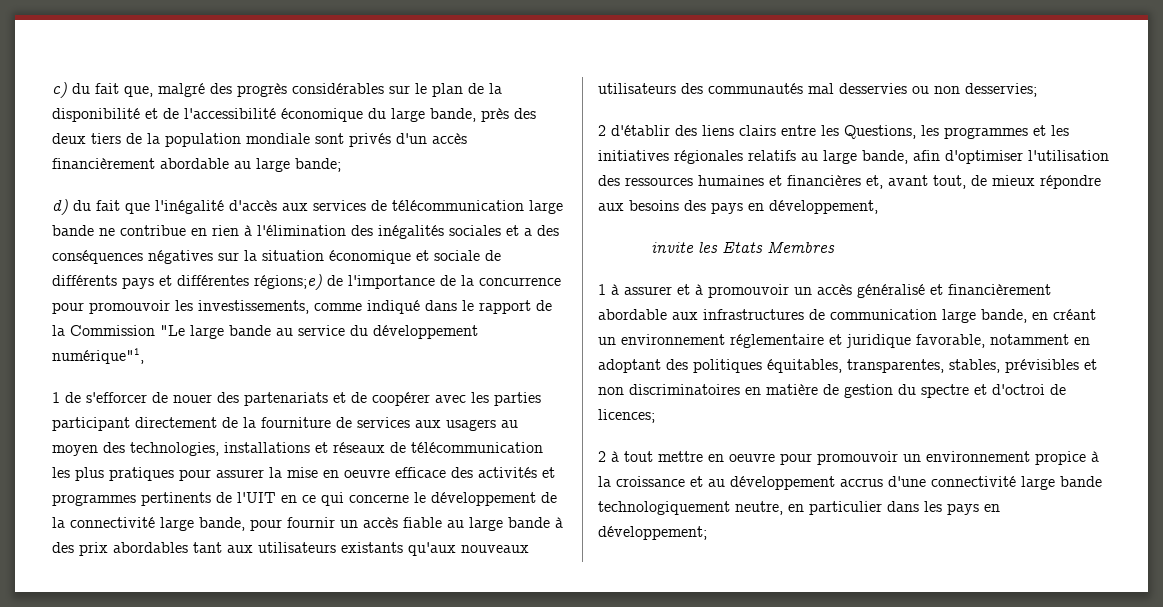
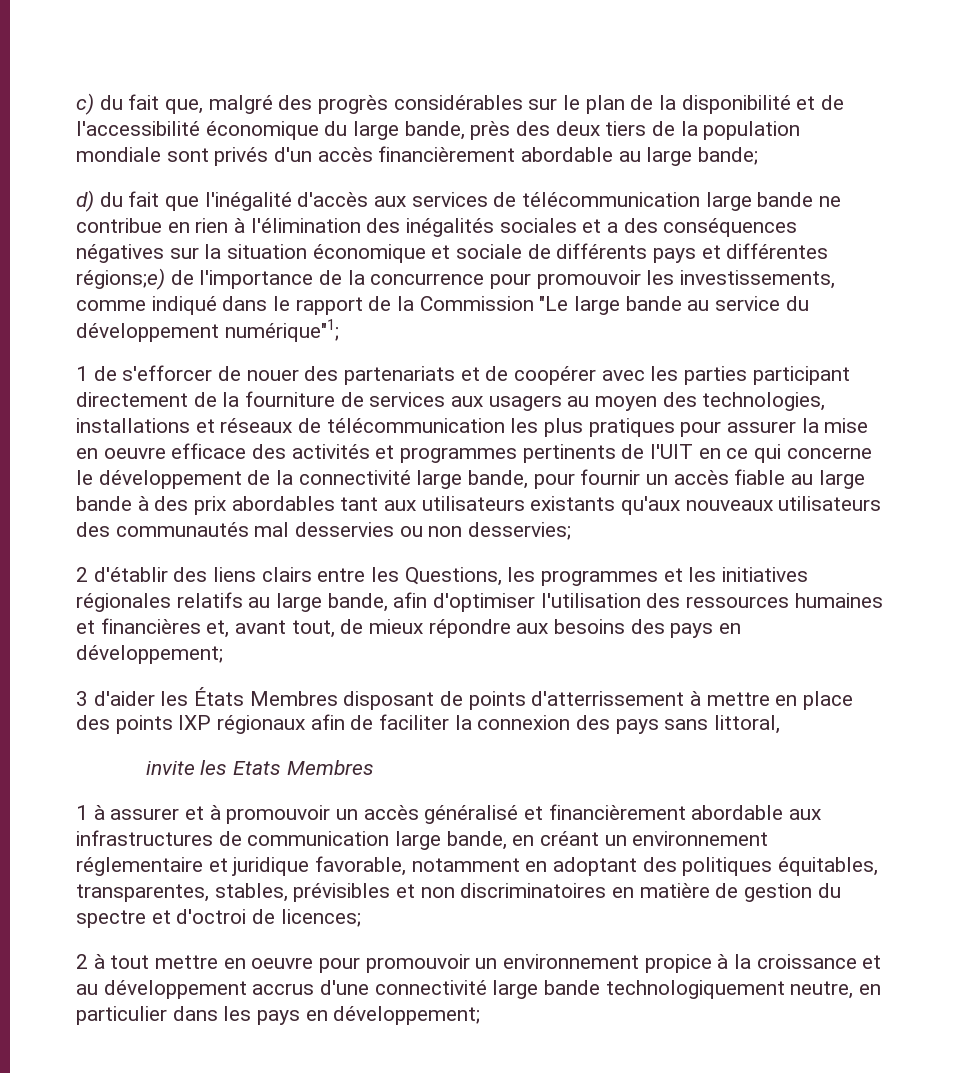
[52,348,144,364] numérique"1, -> [224,319,339,342] numérique"1;
[769,200,878,214] développement, -> [76,645,223,664] [76,687,854,710] [76,714,781,734] développement; // 3 d'aider les États Membres disposant de points d'atterrissement à mettre en place des points IXP régionaux afin de faciliter la connexion des pays sans littoral,

